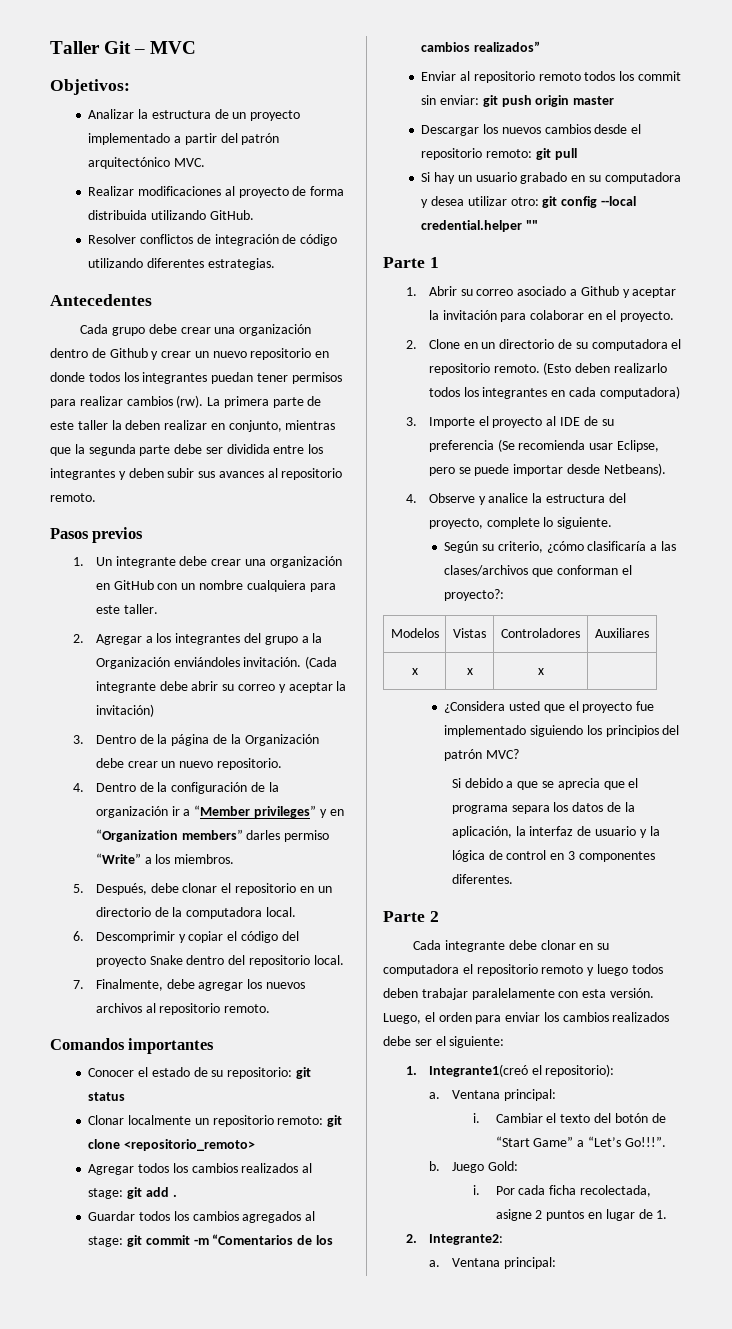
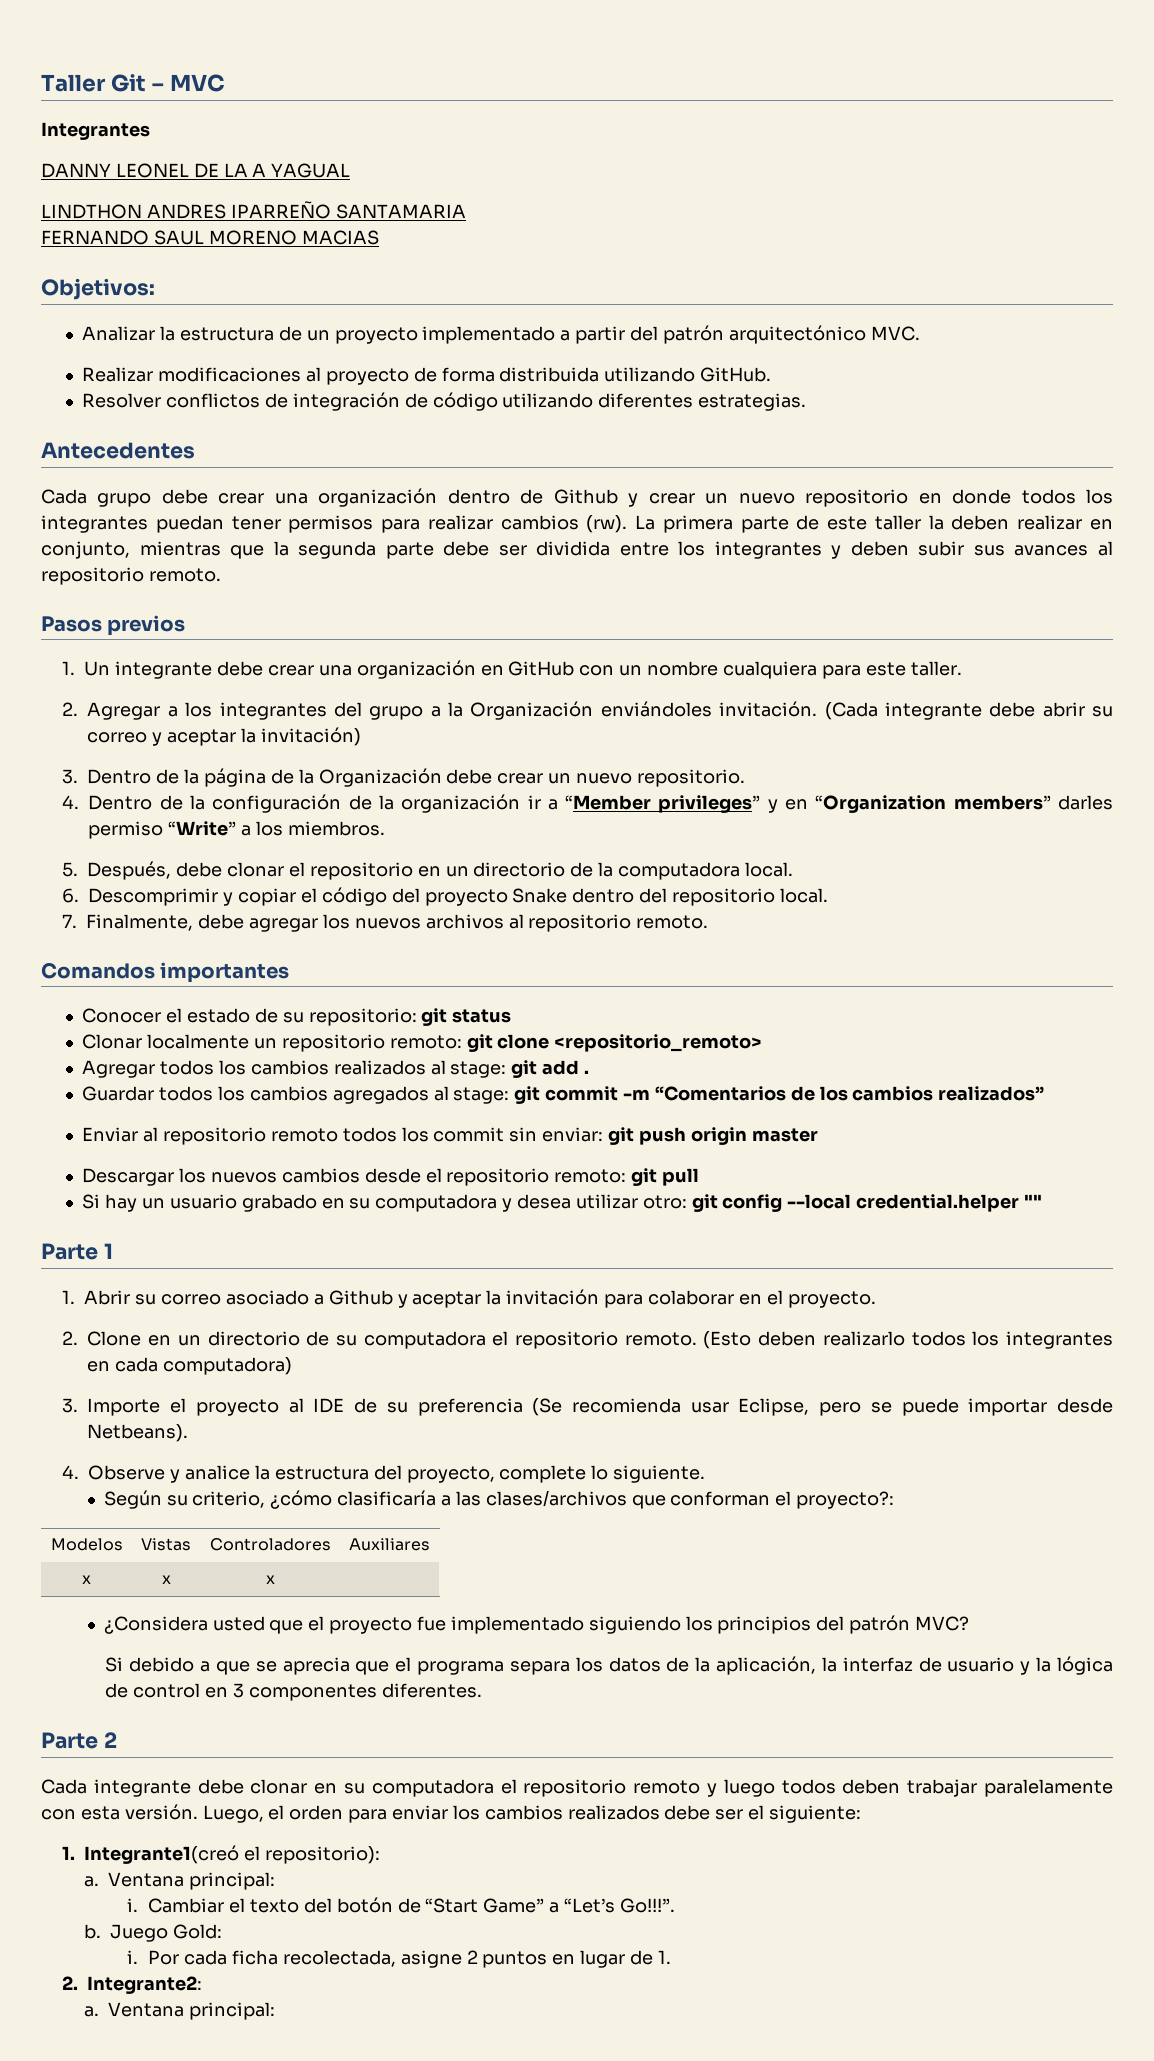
(197, 47) none -> [41,122,150,140] [41,163,351,178] [41,201,466,219] [41,230,379,245] // Integrantes // DANNY LEONEL DE LA A YAGUAL // LINDTHON ANDRES IPARREÑO SANTAMARIA // FERNANDO SAUL MORENO MACIAS

